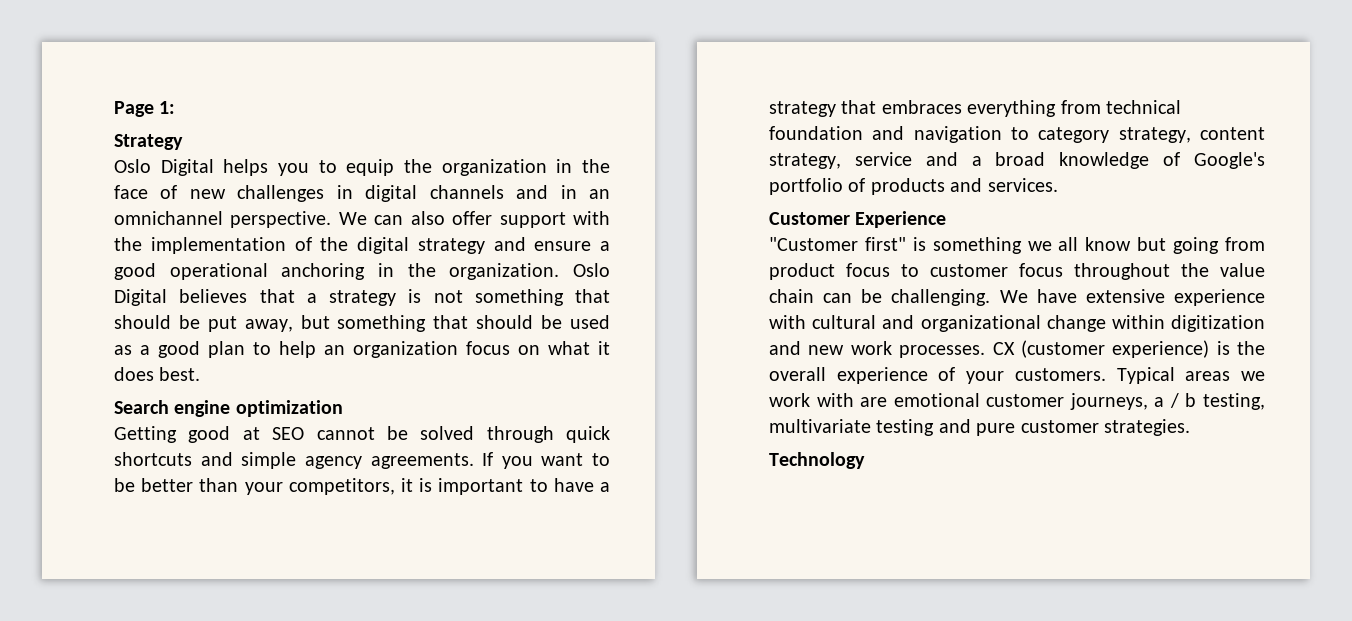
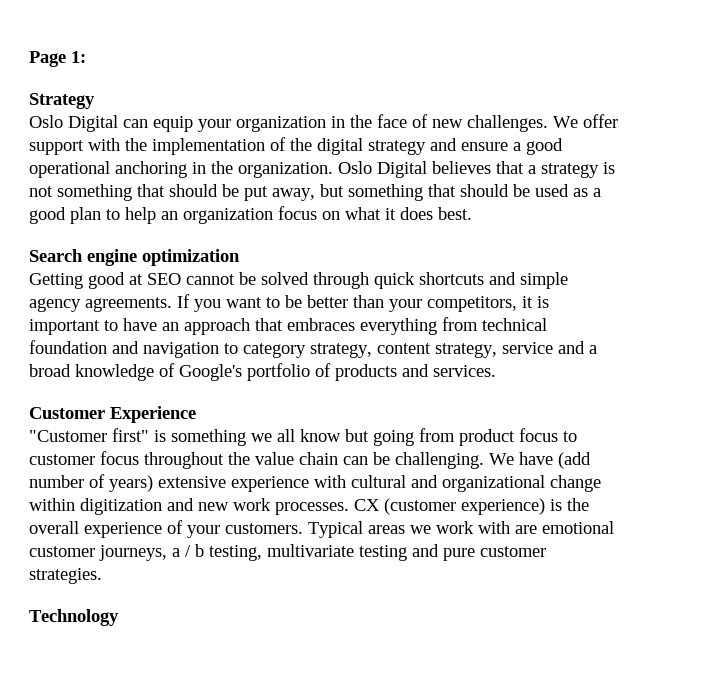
[223,159,432,176] helps you to equip the -> [123,116,231,132] can equip your
[237,185,610,202] [114,211,445,228] challenges in digital channels and in an omnichannel perspective. We can also -> [467,115,578,132] challenges. We
[599,482,610,492] [769,101,836,117] a strategy -> [162,318,250,335] an approach
(1077, 296) none -> [558,452,591,469] [29,474,153,492] (add number of years)

